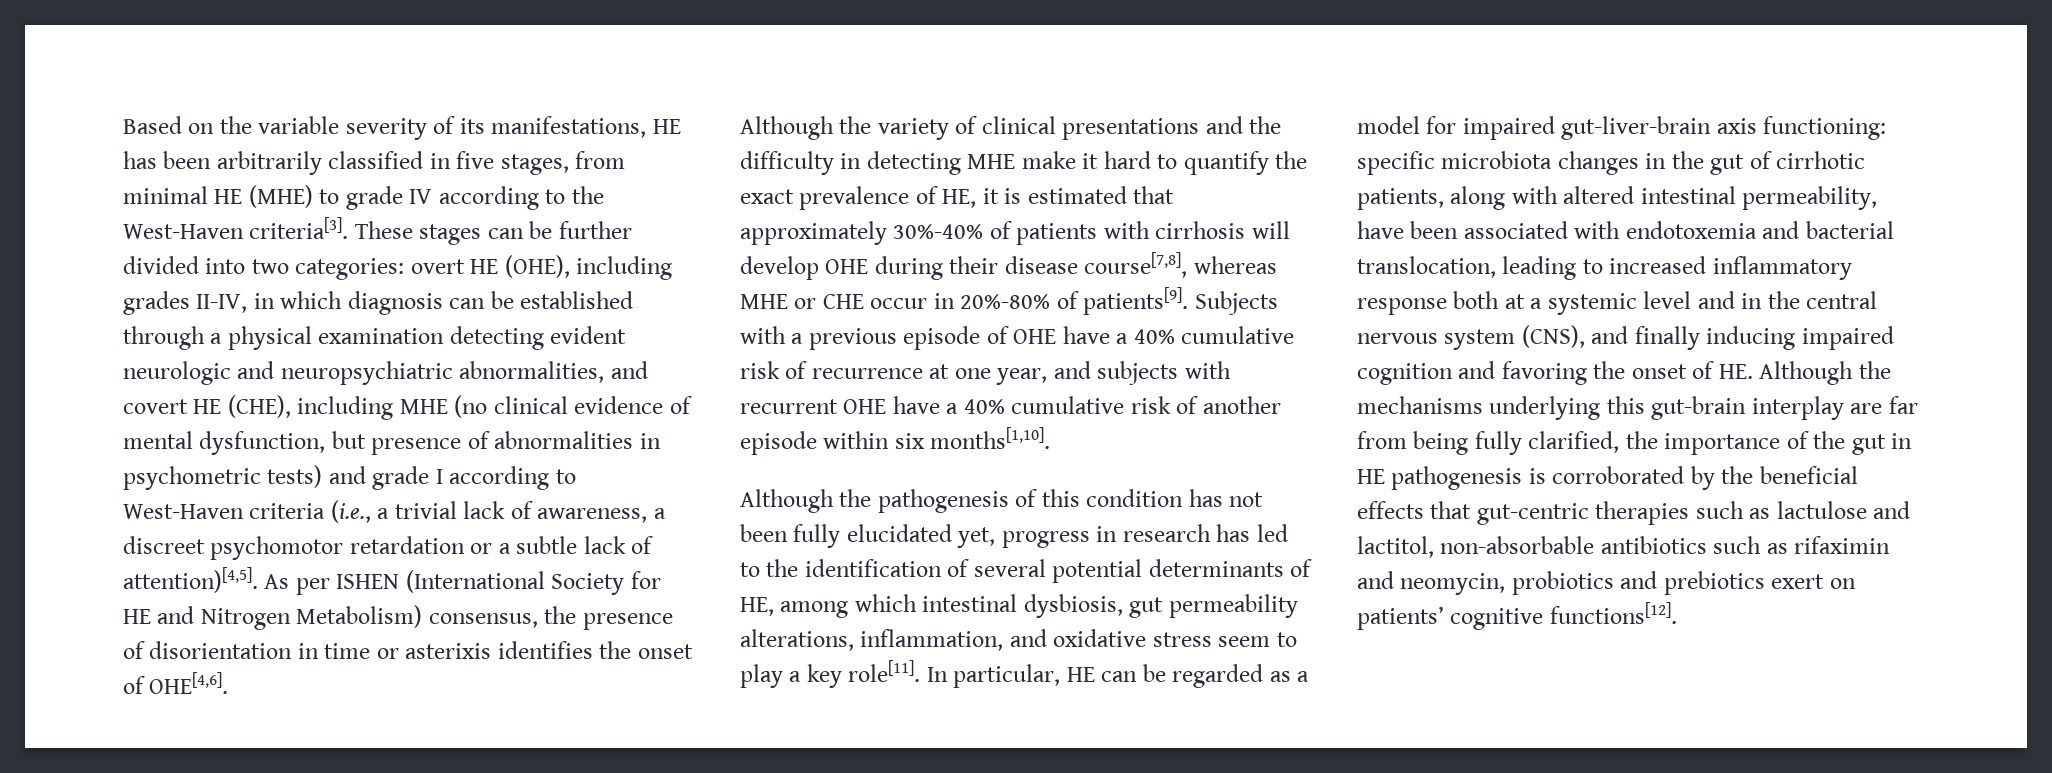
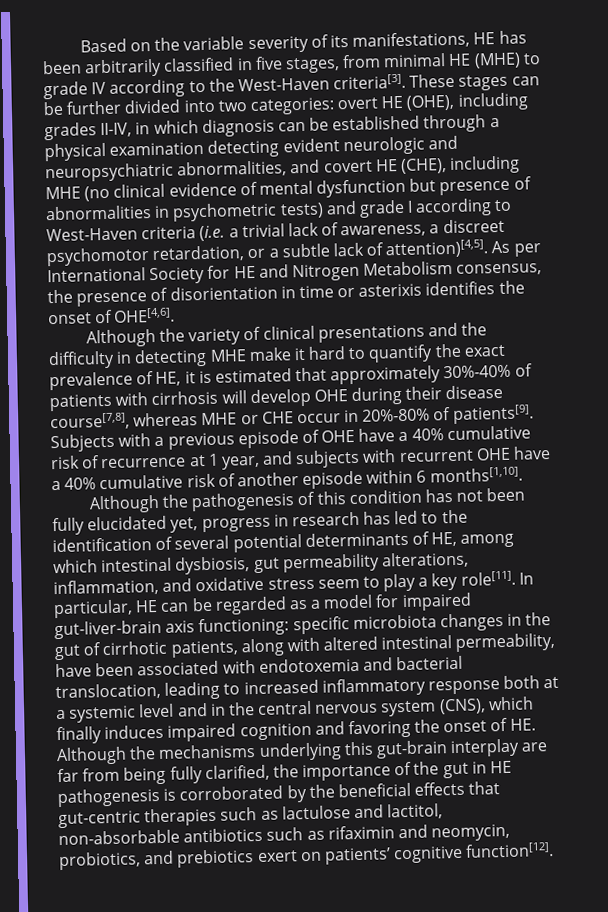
[199,431,326,455] dysfunction, -> [316,178,407,198] dysfunction
[330,500,371,523] (i.e., -> [199,225,226,242] (i.e.
[349,536,465,554] retardation -> [152,245,246,263] retardation,
[336,570,545,593] ISHEN (International -> [47,267,146,283] International
[296,605,423,628] Metabolism) -> [363,260,454,276] Metabolism
[954,368,991,379] one -> [207,453,219,466] 1
[894,433,925,449] six -> [416,470,427,483] 6
[1591,326,1796,350] and finally inducing -> [487,696,534,711] [56,724,165,745] which finally induces
[1511,571,1614,595] probiotics -> [58,851,141,871] probiotics,
[1549,602,1677,624] functions[12]. -> [465,842,555,858] function[12].

